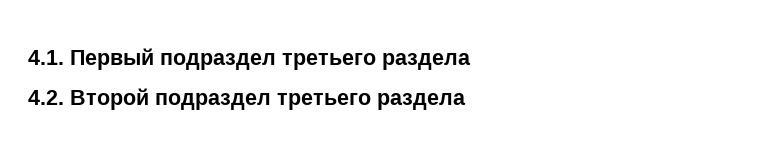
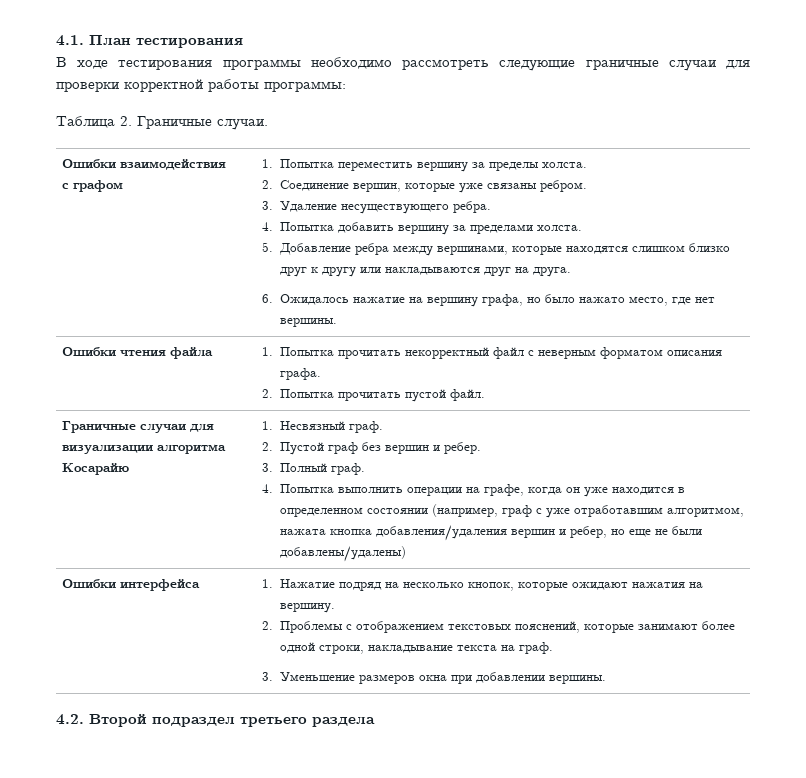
[70,48,471,70] Первый подраздел третьего раздела -> [89,35,243,48] [56,57,750,71] [56,79,346,92] [56,116,268,130] [61,159,226,170] [61,180,123,192] [262,159,587,172] [262,180,587,193] [262,201,491,214] [262,222,582,235] [262,242,730,256] [279,267,571,277] [262,294,715,307] [279,318,337,327] [61,347,213,359] [262,347,722,359] [279,368,321,380] [262,389,485,402] [61,421,214,433] [61,444,226,454] [61,463,129,475] [262,421,383,433] [262,442,481,455] [262,463,365,475] [262,484,685,497] [279,504,744,518] [279,525,702,541] [279,546,406,562] [61,579,200,591] [262,579,703,591] [279,603,335,613] [262,621,735,633] [279,642,553,654] [262,672,606,684] План тестирования // В ходе тестирования программы необходимо рассмотреть следующие граничные случаи для проверки корректной работы программы: // Таблица 2. Граничные случаи. // Ошибки взаимодействия с графом | 1. Попытка переместить вершину за пределы холста. // 2. Соединение вершин, которые уже связаны ребром. // 3. Удаление несуществующего ребра. // 4. Попытка добавить вершину за пределами холста. // 5. Добавление ребра между вершинами, которые находятся слишком близко друг к другу или накладываются друг на друга. // 6. Ожидалось нажатие на вершину графа, но было нажато место, где нет вершины. // Ошибки чтения файла | 1. Попытка прочитать некорректный файл с неверным форматом описания графа. // 2. Попытка прочитать пустой файл. // Граничные случаи для визуализации алгоритма Косарайю | 1. Несвязный граф. // 2. Пустой граф без вершин и ребер. // 3. Полный граф. // 4. Попытка выполнить операции на графе, когда он уже находится в определенном состоянии (например, граф с уже отработавшим алгоритмом, нажата кнопка добавления/удаления вершин и ребер, но еще не были добавлены/удалены) // Ошибки интерфейса | 1. Нажатие подряд на несколько кнопок, которые ожидают нажатия на вершину. // 2. Проблемы с отображением текстовых пояснений, которые занимают более одной строки, накладывание текста на граф. // 3. Уменьшение размеров окна при добавлении вершины.

